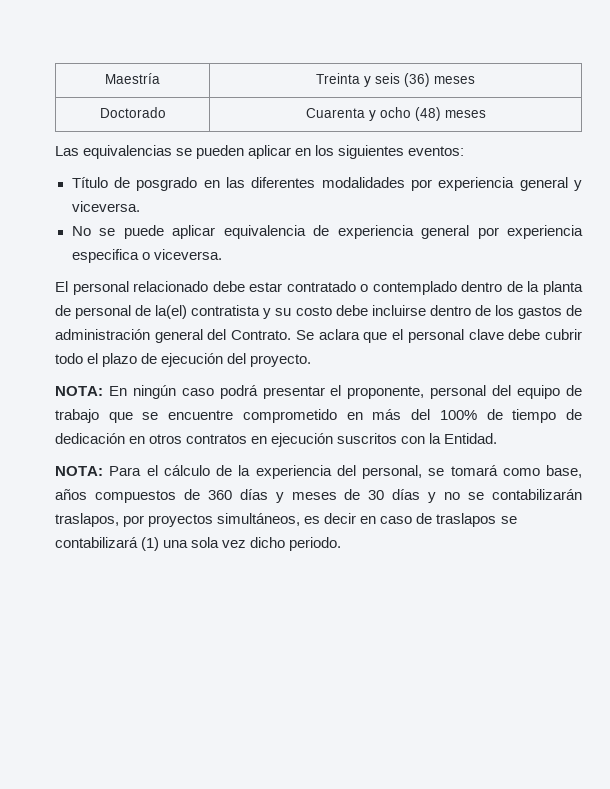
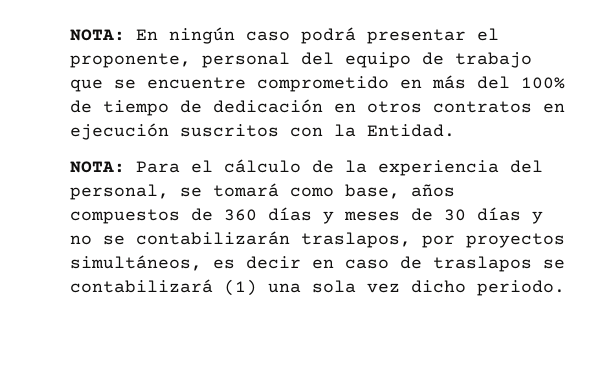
[105,73,160,84] [316,73,475,87] [99,107,166,118] [305,107,486,121] [55,145,465,159] [71,177,583,191] [71,201,140,212] [71,225,583,239] [71,249,222,263] [55,281,584,295] [55,305,582,319] [55,329,583,343] [55,353,312,367] Maestría | Treinta y seis (36) meses // Doctorado | Cuarenta y ocho (48) meses // Las equivalencias se pueden aplicar en los siguientes eventos: // Título de posgrado en las diferentes modalidades por experiencia general y viceversa. // No se puede aplicar equivalencia de experiencia general por experiencia especifica o viceversa. // El personal relacionado debe estar contratado o contemplado dentro de la planta de personal de la(el) contratista y su costo debe incluirse dentro de los gastos de administración general del Contrato. Se aclara que el personal clave debe cubrir todo el plazo de ejecución del proyecto. // -> (70, 35) none

